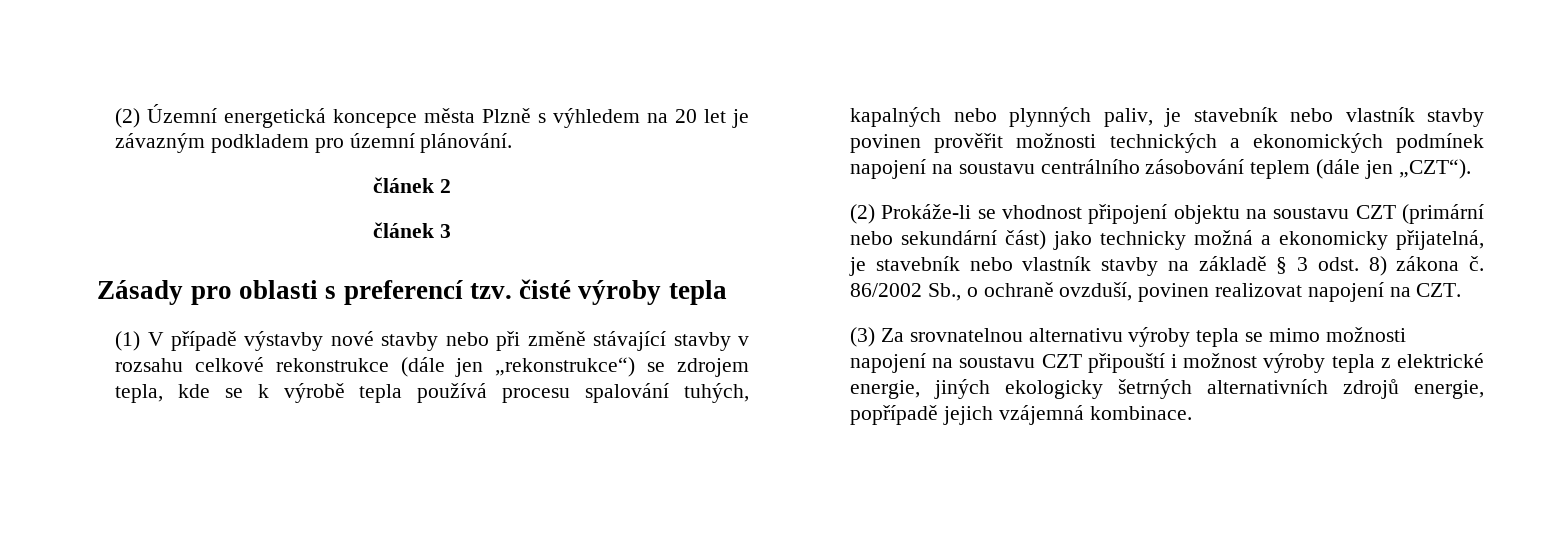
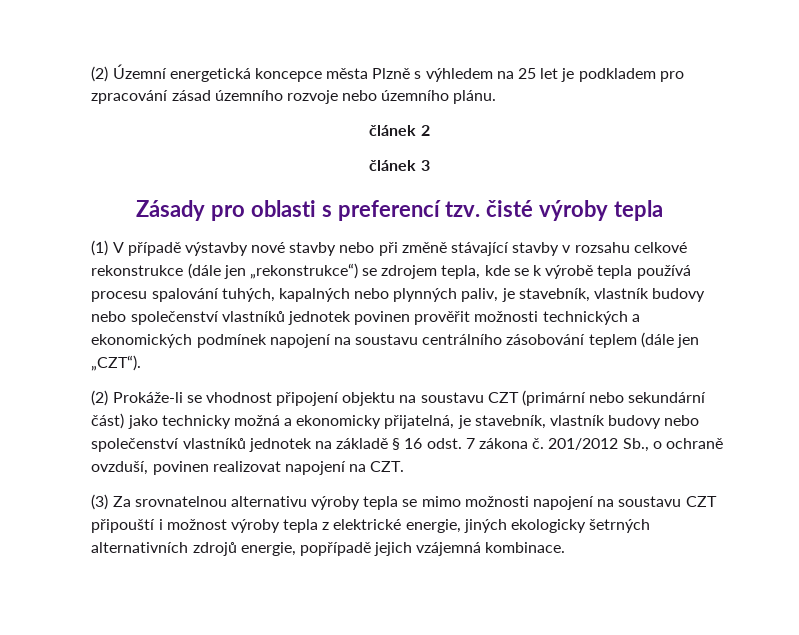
[675,109,698,123] 20 -> [518,68,537,79] 25
[115,133,206,153] závazným -> (575, 75) none
[349,133,513,153] územní plánování. -> [91,90,497,104] zpracování zásad územního rozvoje nebo územního plánu.
[1193,107,1484,127] stavebník nebo vlastník stavby -> [518,288,706,302] [91,311,351,325] stavebník, vlastník budovy nebo společenství vlastníků jednotek
[875,256,1387,276] stavebník nebo vlastník stavby na základě § 3 odst. 8) -> [474,415,700,429] [91,438,475,452] stavebník, vlastník budovy nebo společenství vlastníků jednotek na základě § 16 odst. 7
[850,283,923,297] 86/2002 -> [548,438,619,450] 201/2012

